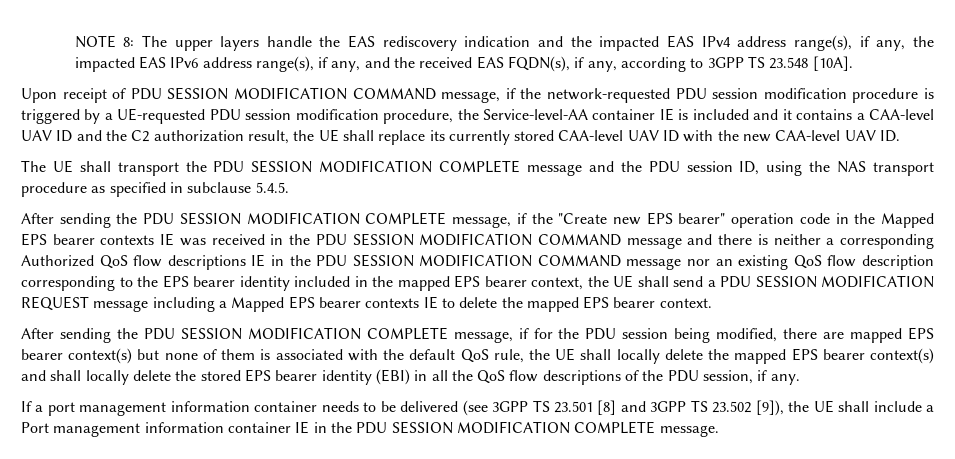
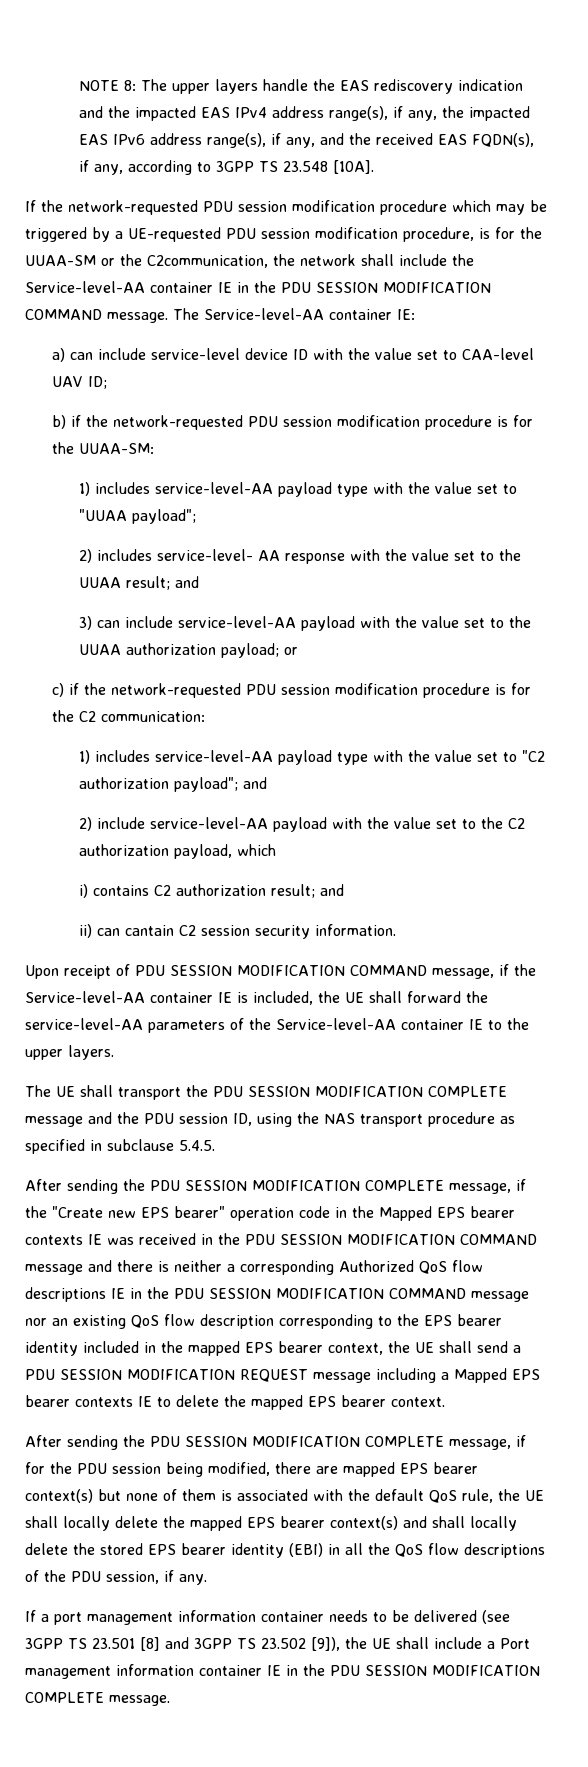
(853, 63) none -> [25,200,547,215] [25,227,542,242] [25,254,474,268] [25,281,491,293] [25,308,415,323] [52,348,535,362] [52,376,108,389] [52,415,534,430] [52,442,155,454] [79,482,518,497] [79,509,197,524] [79,549,522,564] [79,576,200,590] [79,616,532,631] [79,643,299,658] [52,683,532,698] [52,710,206,722] [79,750,546,765] [79,777,268,792] [79,817,526,832] [79,844,277,859] [79,884,345,898] [79,924,397,939] // If the network-requested PDU session modification procedure which may be triggered by a UE-requested PDU session modification procedure, is for the UUAA-SM or the C2communication, the network shall include the Service-level-AA container IE in the PDU SESSION MODIFICATION COMMAND message. The Service-level-AA container IE: // a) can include service-level device ID with the value set to CAA-level UAV ID; // b) if the network-requested PDU session modification procedure is for the UUAA-SM: // 1) includes service-level-AA payload type with the value set to "UUAA payload"; // 2) includes service-level- AA response with the value set to the UUAA result; and // 3) can include service-level-AA payload with the value set to the UUAA authorization payload; or // c) if the network-requested PDU session modification procedure is for the C2 communication: // 1) includes service-level-AA payload type with the value set to "C2 authorization payload"; and // 2) include service-level-AA payload with the value set to the C2 authorization payload, which // i) contains C2 authorization result; and // ii) can cantain C2 session security information.
[547,88,935,103] [21,108,935,124] [21,129,901,145] network-requested PDU session modification procedure is triggered by a UE-requested PDU session modification procedure, the Service-level-AA container IE is included and it contains a CAA-level UAV ID and the C2 authorization result, the UE shall replace its currently stored CAA-level UAV ID with the new CAA-level UAV ID. -> [25,991,488,1005] [25,1018,529,1033] [25,1045,114,1060] Service-level-AA container IE is included, the UE shall forward the service-level-AA parameters of the Service-level-AA container IE to the upper layers.

